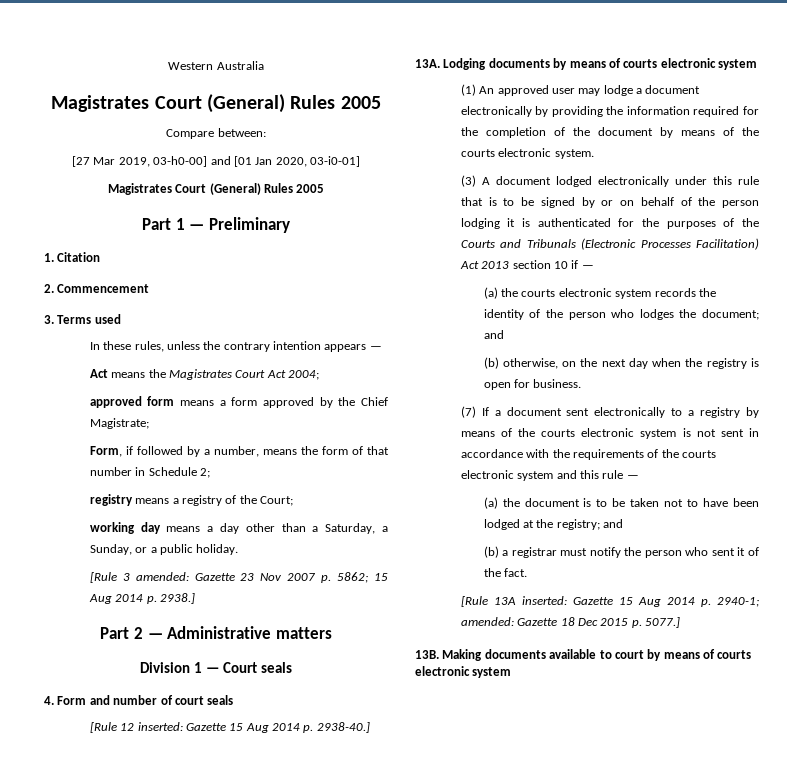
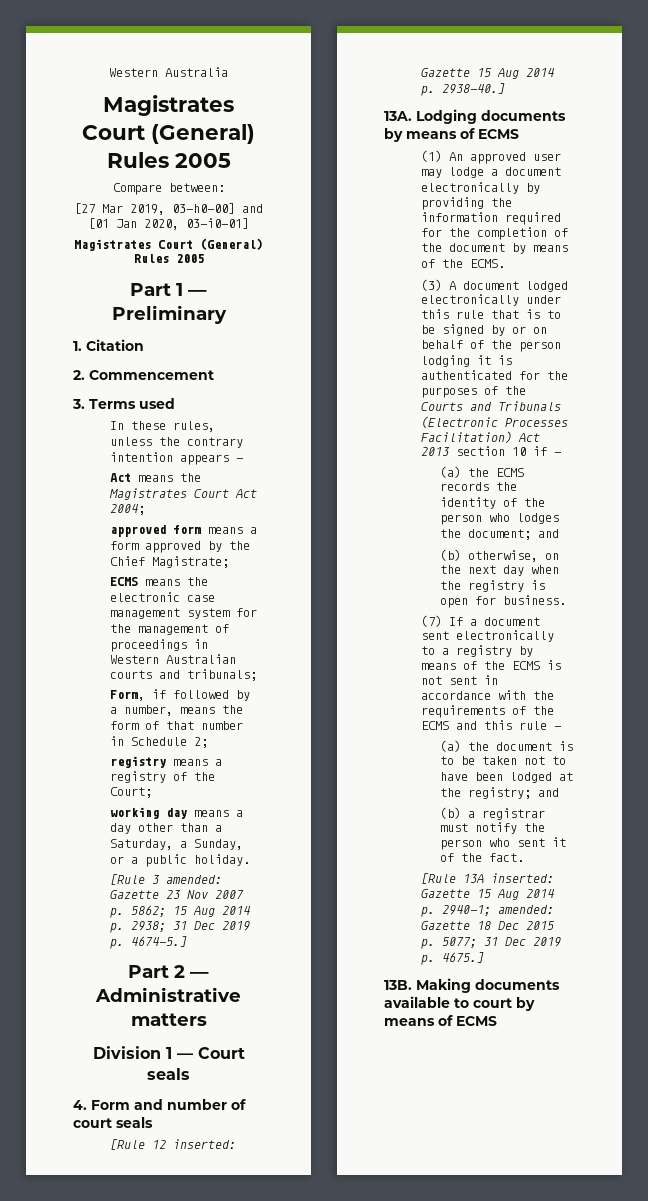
(149, 423) none -> [110,577,209,586] [110,592,216,602] [110,608,258,619] [110,624,230,635] [110,639,209,652] [110,654,237,664] [110,669,258,681] // ECMS means the electronic case management system for the management of proceedings in Western Australian courts and tribunals;
[159,593,195,604] 2938.] -> [131,921,251,932] [110,936,188,949] 2938; 31 Dec 2019 p. 4674-5.]
[623,58,757,70] courts electronic system -> [478,129,519,139] ECMS
[460,148,594,159] courts electronic system. -> [470,259,506,268] ECMS.
[521,288,652,299] courts electronic system -> [495,468,524,477] ECMS
[541,428,677,439] courts electronic system -> [512,661,541,670] ECMS
[682,450,717,458] [460,470,554,481] courts electronic system -> [421,721,450,730] ECMS
[645,617,681,628] 5077.] -> [442,937,562,948] [421,952,485,965] 5077; 31 Dec 2019 p. 4675.]
[717,650,752,659] [415,666,512,678] courts electronic system -> [456,1016,497,1026] ECMS

